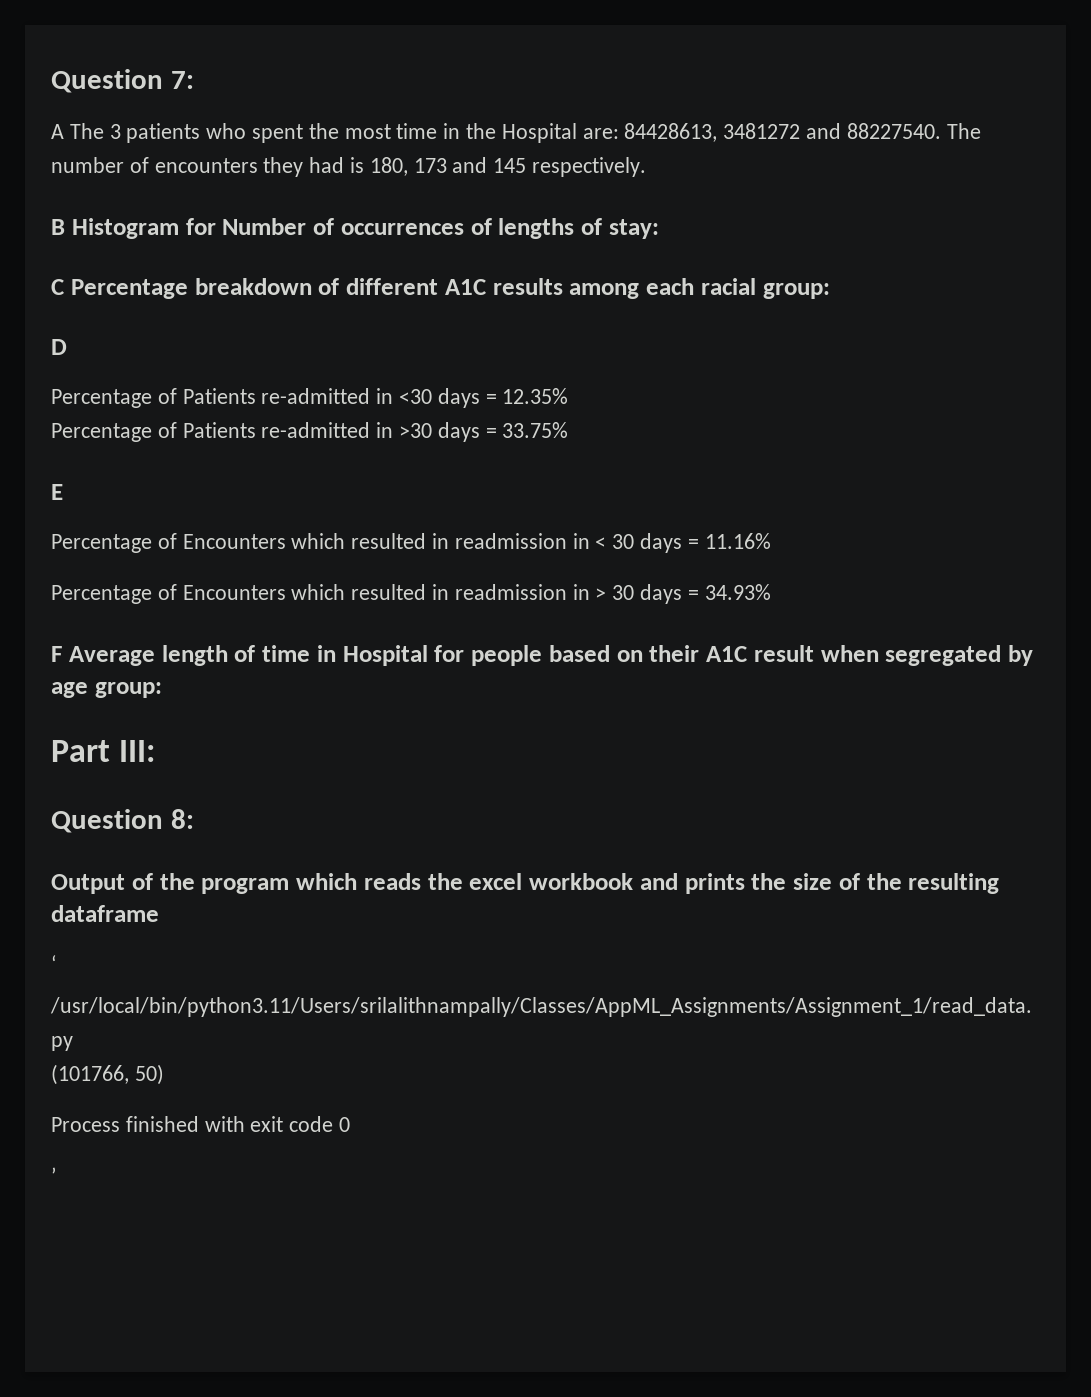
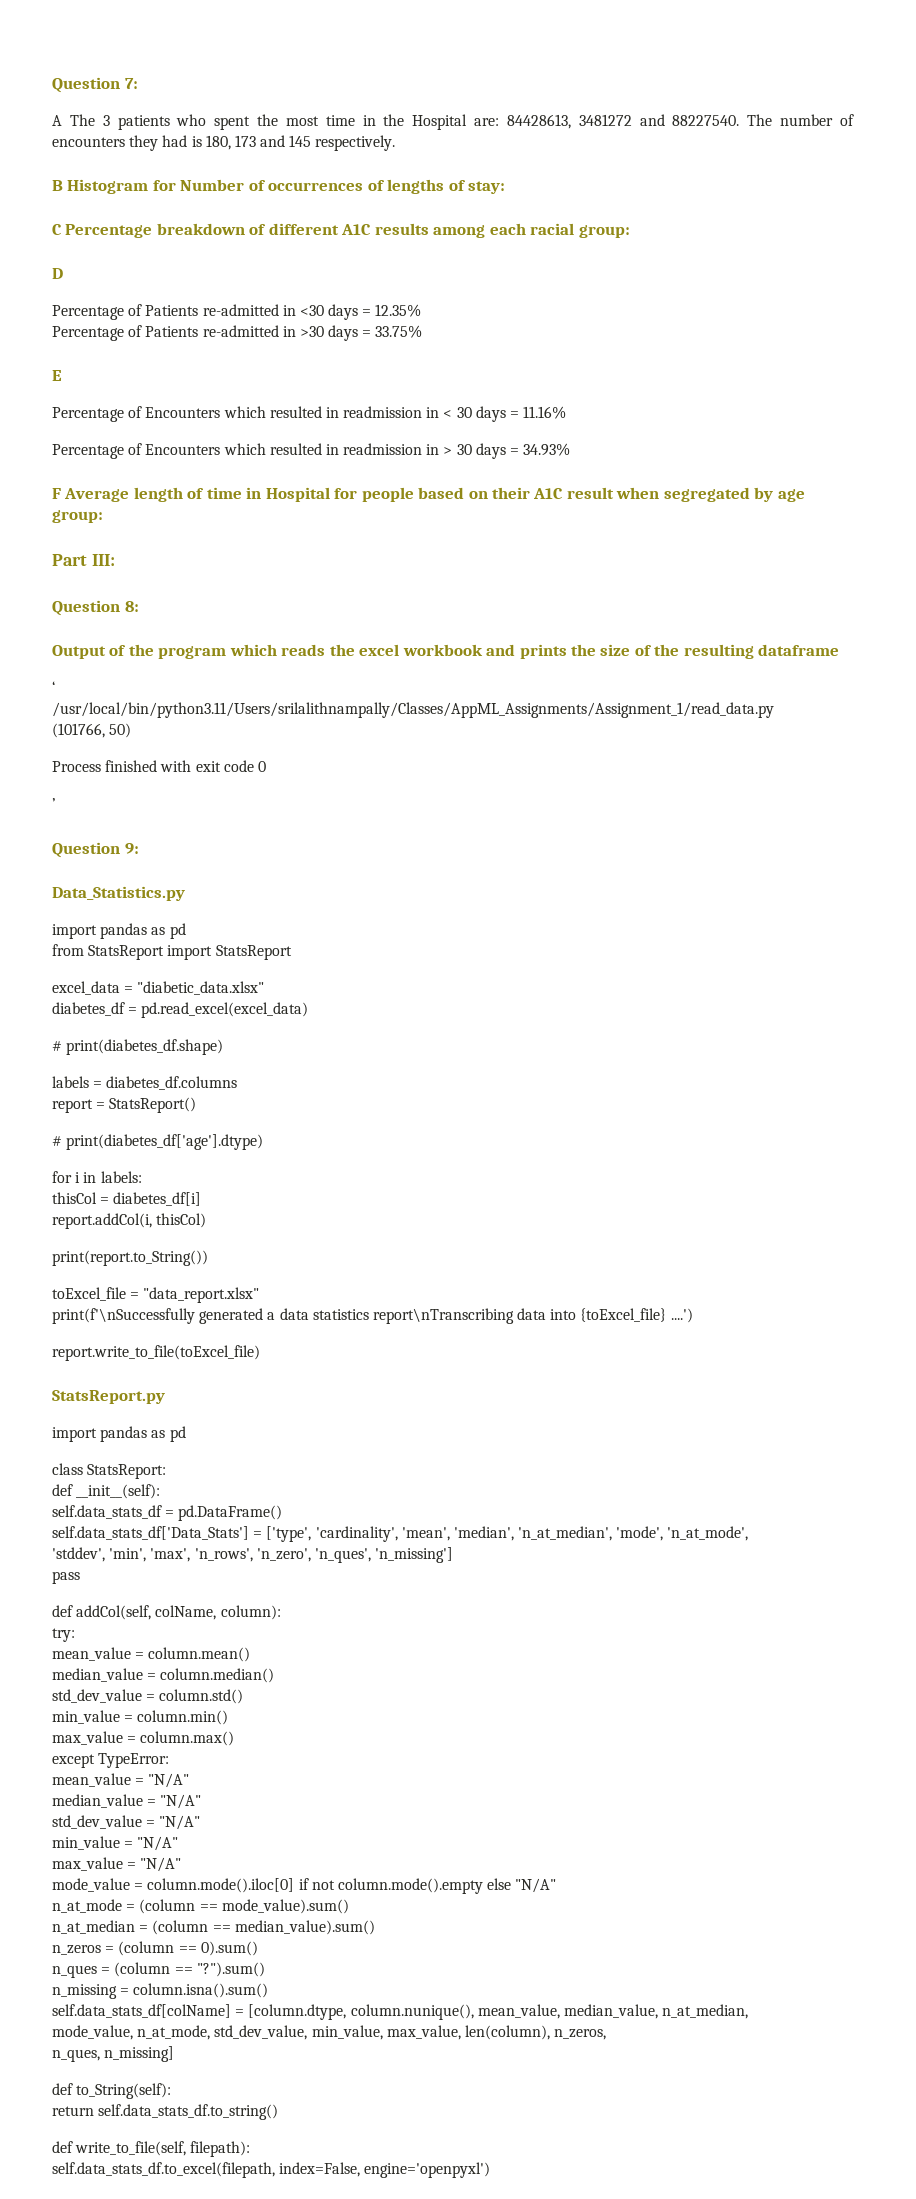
(56, 1175) none -> [52,842,139,858] [52,886,185,901] [52,923,186,939] [52,944,292,960] [52,981,265,995] [52,1002,309,1018] [52,1039,224,1055] [52,1076,238,1090] [52,1097,197,1113] [52,1134,264,1150] [52,1171,142,1183] [52,1192,202,1206] [52,1213,207,1229] [52,1250,208,1266] [52,1287,260,1303] [52,1308,693,1324] [52,1345,260,1361] [52,1390,165,1404] [52,1426,186,1442] [52,1463,167,1479] [52,1484,161,1499] [52,1505,283,1521] [52,1526,749,1542] [52,1547,454,1563] [52,1571,80,1584] [52,1605,281,1620] [52,1628,75,1642] [52,1647,251,1662] [52,1668,275,1683] [52,1689,244,1704] [52,1710,229,1725] [52,1731,235,1746] [52,1753,170,1768] [52,1773,190,1788] [52,1794,202,1809] [52,1815,201,1830] [52,1836,179,1851] [52,1857,182,1872] [52,1878,557,1894] [52,1899,349,1914] [52,1920,375,1935] [52,1941,258,1956] [52,1962,265,1978] [52,1983,269,1999] [52,2004,749,2020] [52,2025,607,2040] [52,2046,175,2062] [52,2083,172,2099] [52,2104,279,2120] [52,2141,251,2157] [52,2162,491,2178] // Question 9: // Data_Statistics.py // import pandas as pd // from StatsReport import StatsReport // excel_data = "diabetic_data.xlsx" // diabetes_df = pd.read_excel(excel_data) // # print(diabetes_df.shape) // labels = diabetes_df.columns // report = StatsReport() // # print(diabetes_df['age'].dtype) // for i in labels: // thisCol = diabetes_df[i] // report.addCol(i, thisCol) // print(report.to_String()) // toExcel_file = "data_report.xlsx" // print(f'\nSuccessfully generated a data statistics report\nTranscribing data into {toExcel_file} ....') // report.write_to_file(toExcel_file) // StatsReport.py // import pandas as pd // class StatsReport: // def __init__(self): // self.data_stats_df = pd.DataFrame() // self.data_stats_df['Data_Stats'] = ['type', 'cardinality', 'mean', 'median', 'n_at_median', 'mode', 'n_at_mode', // 'stddev', 'min', 'max', 'n_rows', 'n_zero', 'n_ques', 'n_missing'] // pass // def addCol(self, colName, column): // try: // mean_value = column.mean() // median_value = column.median() // std_dev_value = column.std() // min_value = column.min() // max_value = column.max() // except TypeError: // mean_value = "N/A" // median_value = "N/A" // std_dev_value = "N/A" // min_value = "N/A" // max_value = "N/A" // mode_value = column.mode().iloc[0] if not column.mode().empty else "N/A" // n_at_mode = (column == mode_value).sum() // n_at_median = (column == median_value).sum() // n_zeros = (column == 0).sum() // n_ques = (column == "?").sum() // n_missing = column.isna().sum() // self.data_stats_df[colName] = [column.dtype, column.nunique(), mean_value, median_value, n_at_median, // mode_value, n_at_mode, std_dev_value, min_value, max_value, len(column), n_zeros, // n_ques, n_missing] // def to_String(self): // return self.data_stats_df.to_string() // def write_to_file(self, filepath): // self.data_stats_df.to_excel(filepath, index=False, engine='openpyxl')

